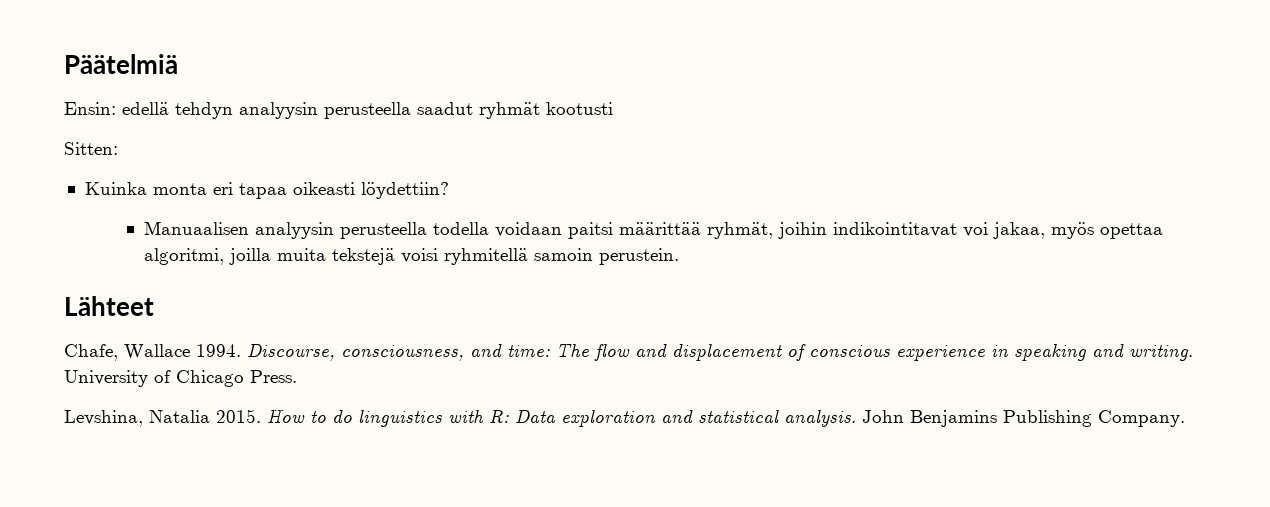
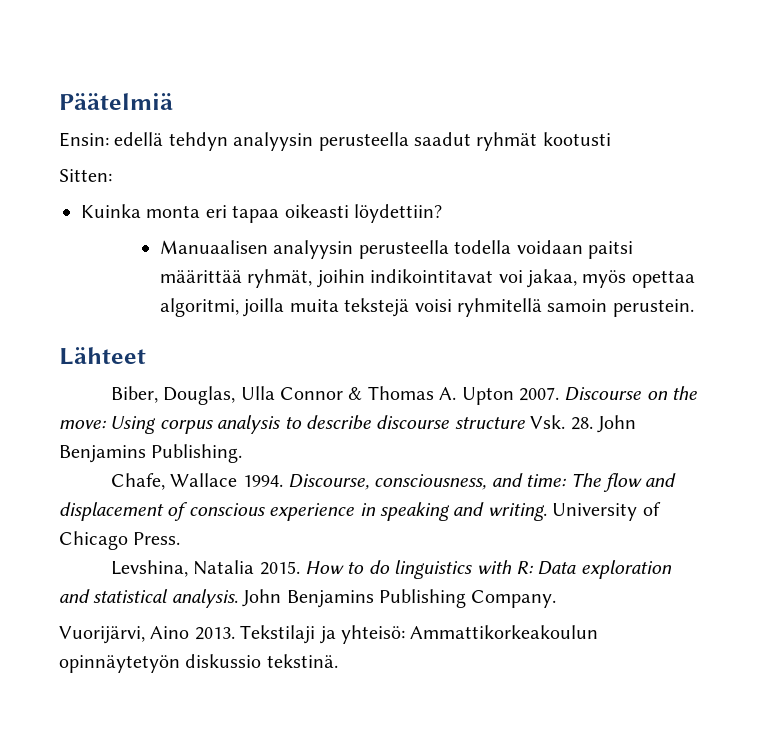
(154, 306) none -> [110,386,698,405] [59,415,636,434] [59,444,243,463] // Biber, Douglas, Ulla Connor & Thomas A. Upton 2007. Discourse on the move: Using corpus analysis to describe discourse structure Vsk. 28. John Benjamins Publishing.
(1185, 418) none -> [59,625,599,644] [59,654,338,673] // Vuorijärvi, Aino 2013. Tekstilaji ja yhteisö: Ammattikorkeakoulun opinnäytetyön diskussio tekstinä.

